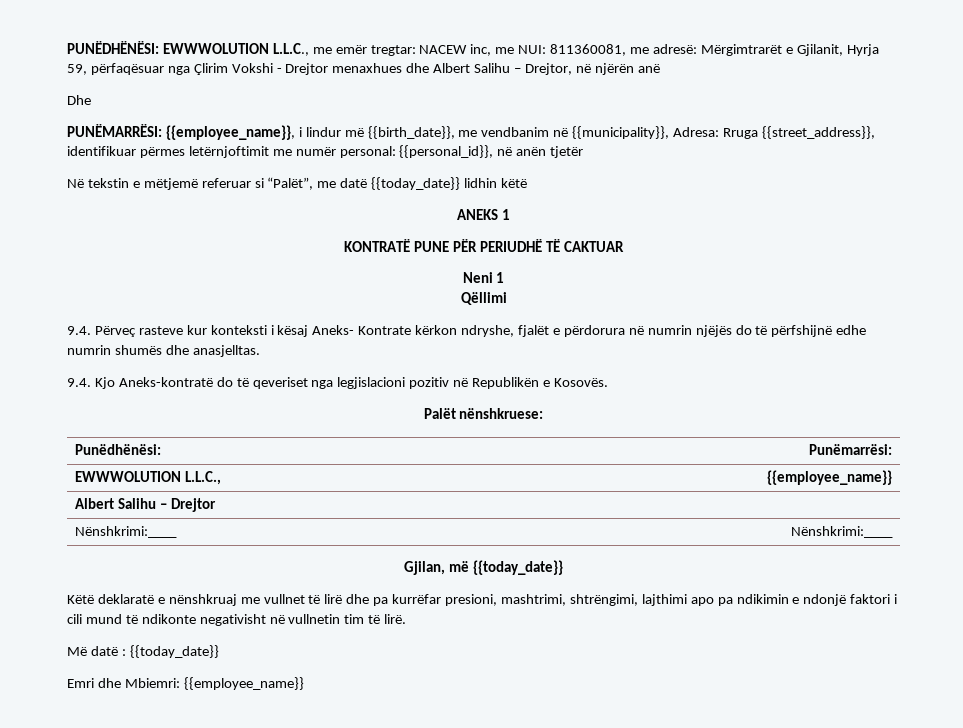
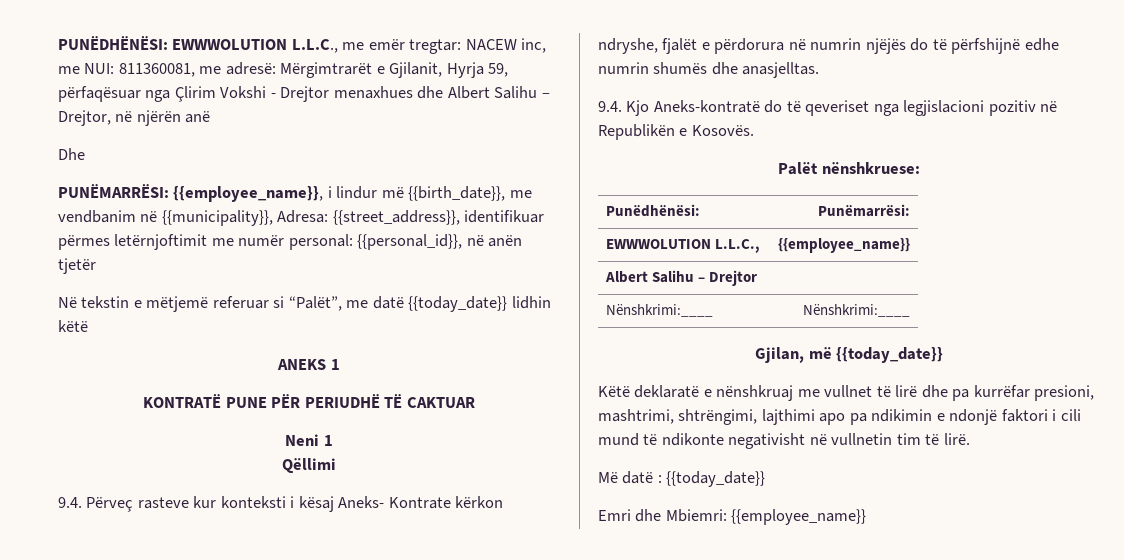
[723,128,759,139] Rruga -> (329, 216) none

